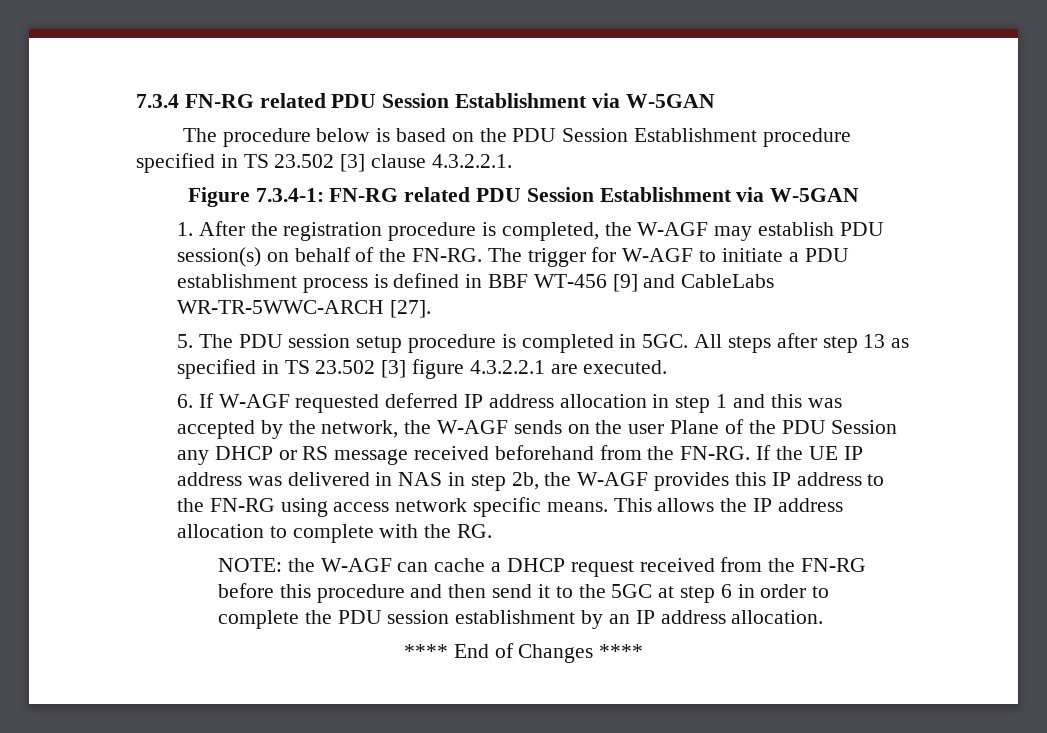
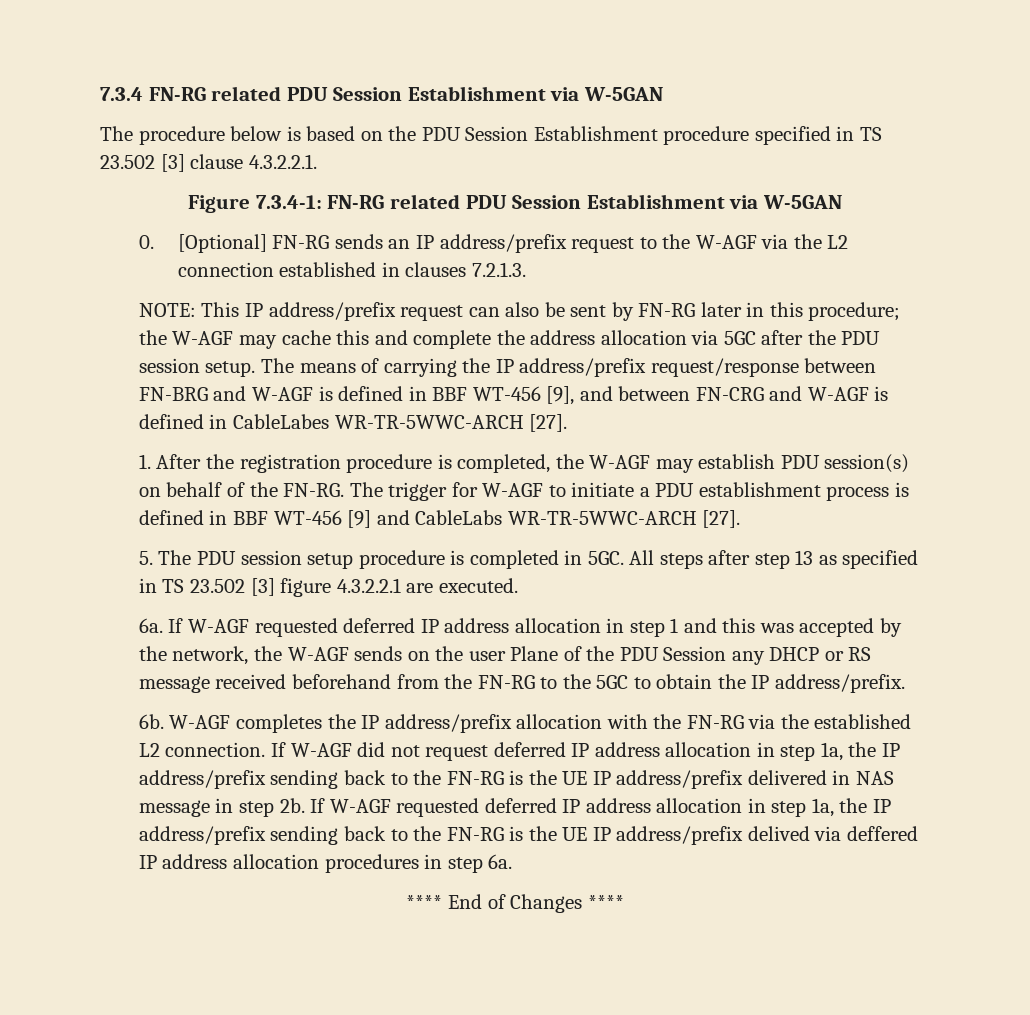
(860, 195) none -> [138,234,849,253] [177,262,526,277] [138,302,901,321] [138,330,881,349] [138,358,877,377] [138,386,889,405] [138,414,568,432] // 0. [Optional] FN-RG sends an IP address/prefix request to the W-AGF via the L2 connection established in clauses 7.2.1.3. // NOTE: This IP address/prefix request can also be sent by FN-RG later in this procedure; the W-AGF may cache this and complete the address allocation via 5GC after the PDU session setup. The means of carrying the IP address/prefix request/response between FN-BRG and W-AGF is defined in BBF WT-456 [9], and between FN-CRG and W-AGF is defined in CableLabes WR-TR-5WWC-ARCH [27].
[177,394,194,408] 6. -> [138,618,163,633] 6a.
[680,445,863,460] [177,472,282,486] FN-RG. If the UE IP address was -> [477,674,905,693] [138,714,912,733] [138,742,900,761] [138,770,744,789] FN-RG to the 5GC to obtain the IP address/prefix. // 6b. W-AGF completes the IP address/prefix allocation with the FN-RG via the established L2 connection. If W-AGF did not request deferred IP address allocation in step 1a, the IP address/prefix sending back to the FN-RG is the UE IP address/prefix
[448,472,885,491] [177,497,843,517] [177,524,493,543] [218,557,866,577] [218,583,830,603] [218,610,824,629] in step 2b, the W-AGF provides this IP address to the FN-RG using access network specific means. This allows the IP address allocation to complete with the RG. // NOTE: the W-AGF can cache a DHCP request received from the FN-RG before this procedure and then send it to the 5GC at step 6 in order to complete the PDU session establishment by an IP address allocation. -> [138,798,891,817] [138,826,918,845] [138,854,513,873] message in step 2b. If W-AGF requested deferred IP address allocation in step 1a, the IP address/prefix sending back to the FN-RG is the UE IP address/prefix delived via deffered IP address allocation procedures in step 6a.

